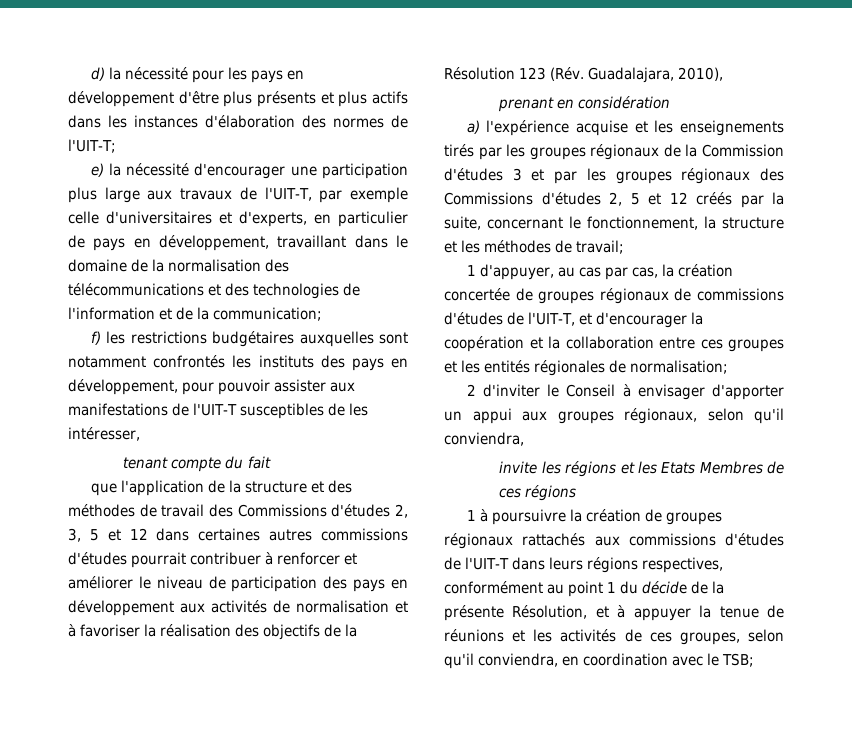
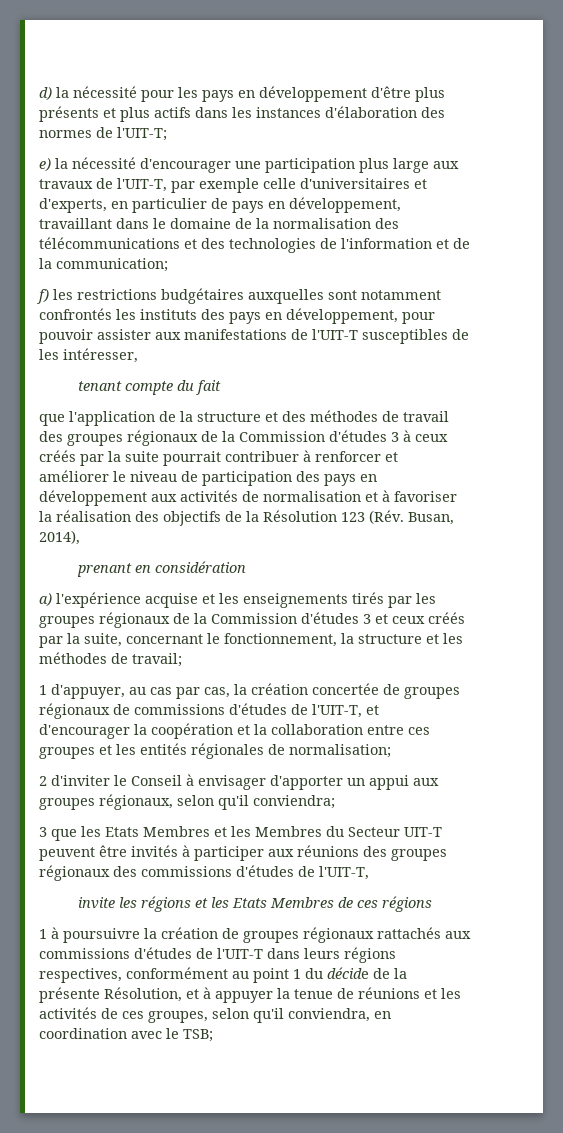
[237,504,408,518] [68,528,408,542] [68,552,127,565] Commissions d'études 2, 3, 5 et 12 dans certaines autres commissions d'études -> [67,430,448,446] [39,450,159,466] groupes régionaux de la Commission d'études 3 à ceux créés par la suite
[588,67,724,83] Guadalajara, 2010), -> [408,512,454,525] [39,530,80,545] Busan, 2014),
[554,168,784,184] [444,192,688,206] par les groupes régionaux des Commissions d'études 2, 5 et 12 -> [392,616,425,624] ceux
[444,432,524,446] conviendra, -> [253,795,335,809] [39,826,442,841] [39,845,447,861] [39,865,369,881] conviendra; // 3 que les Etats Membres et les Membres du Secteur UIT-T peuvent être invités à participer aux réunions des groupes régionaux des commissions d'études de l'UIT-T,

